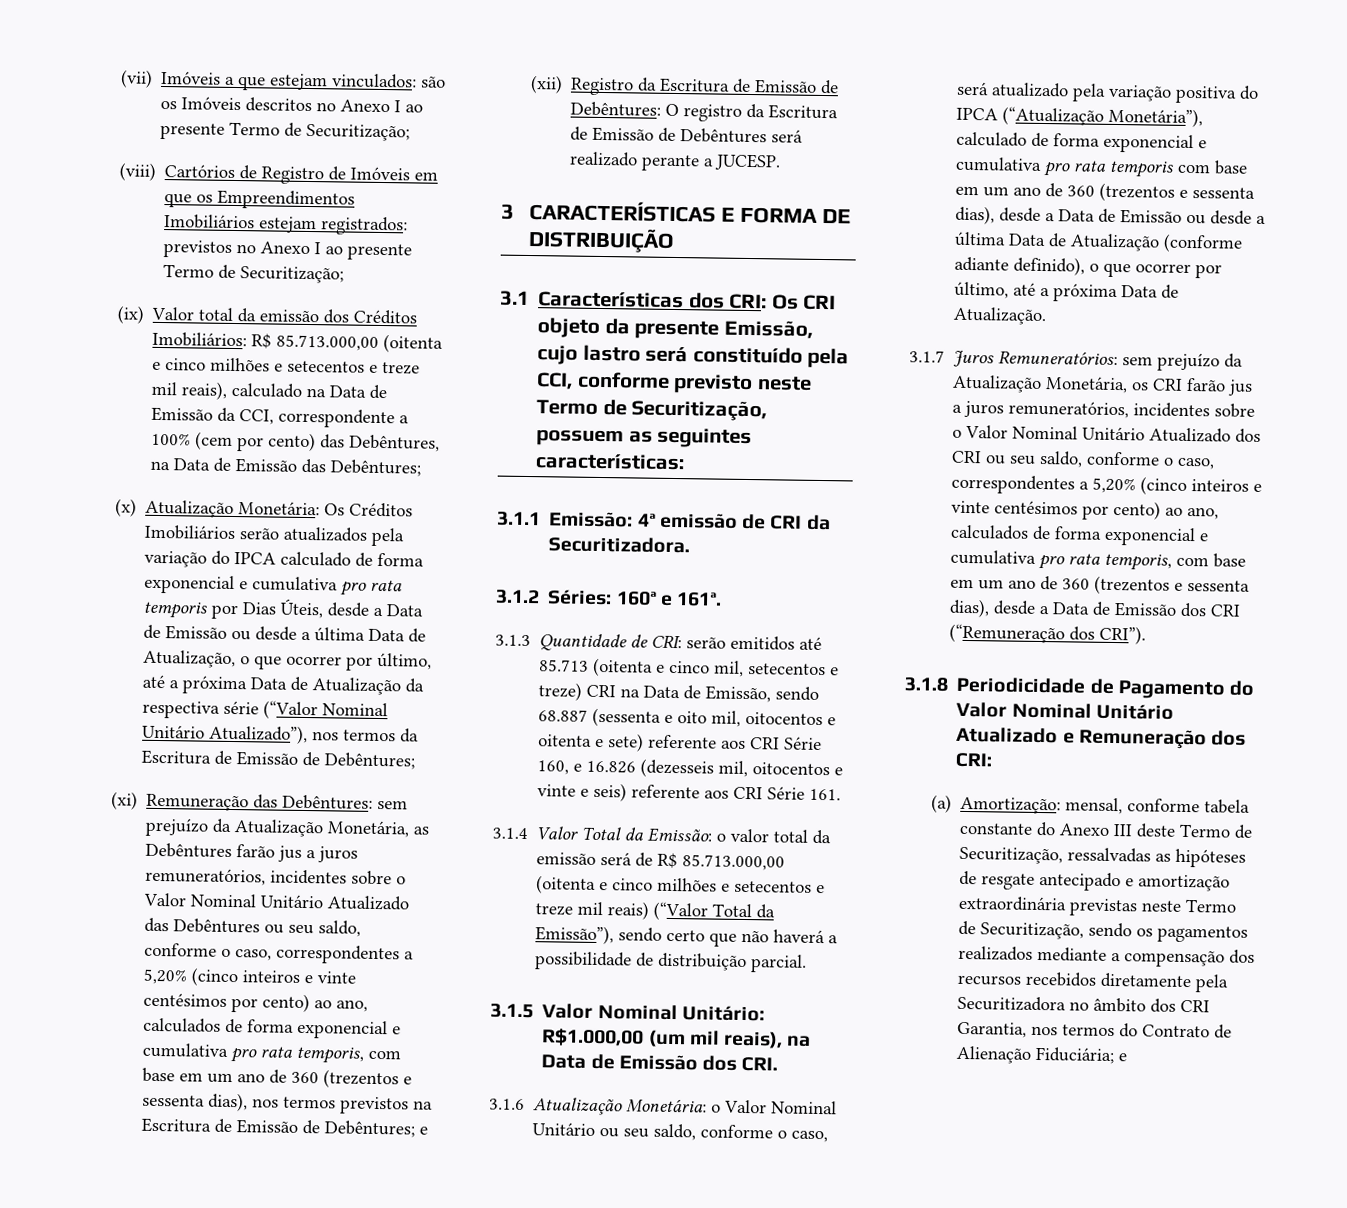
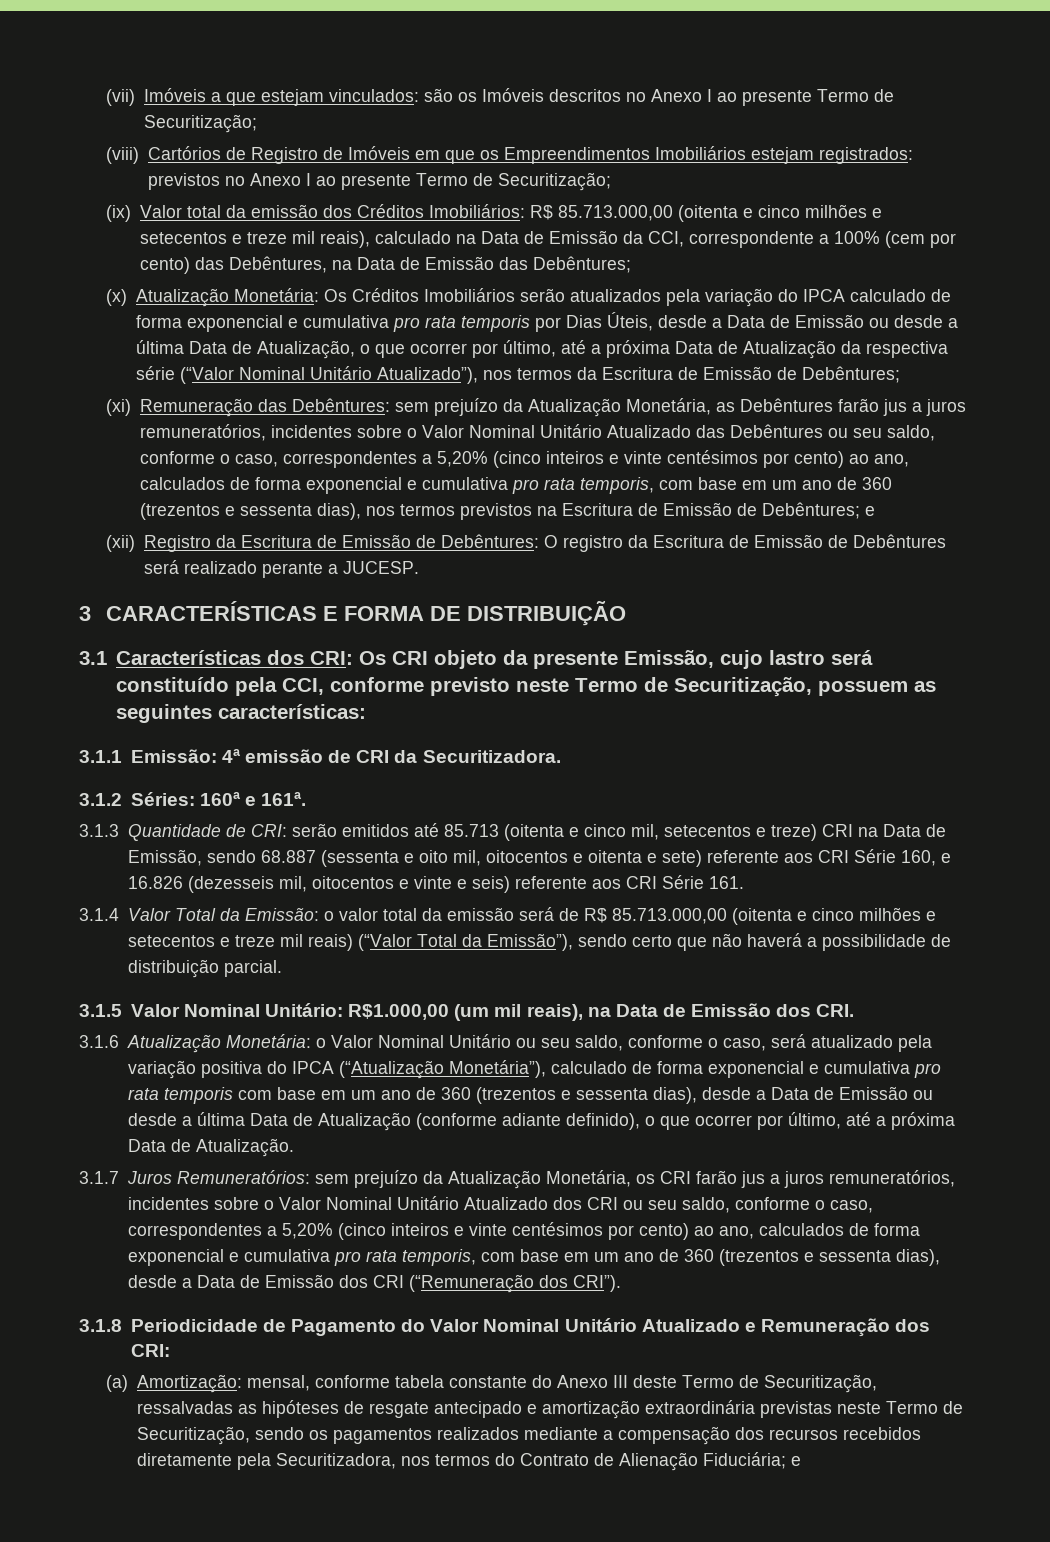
[957,995,1211,1013] [957,1021,1028,1038] Securitizadora no âmbito dos CRI Garantia, -> [275,1453,396,1469] Securitizadora,

